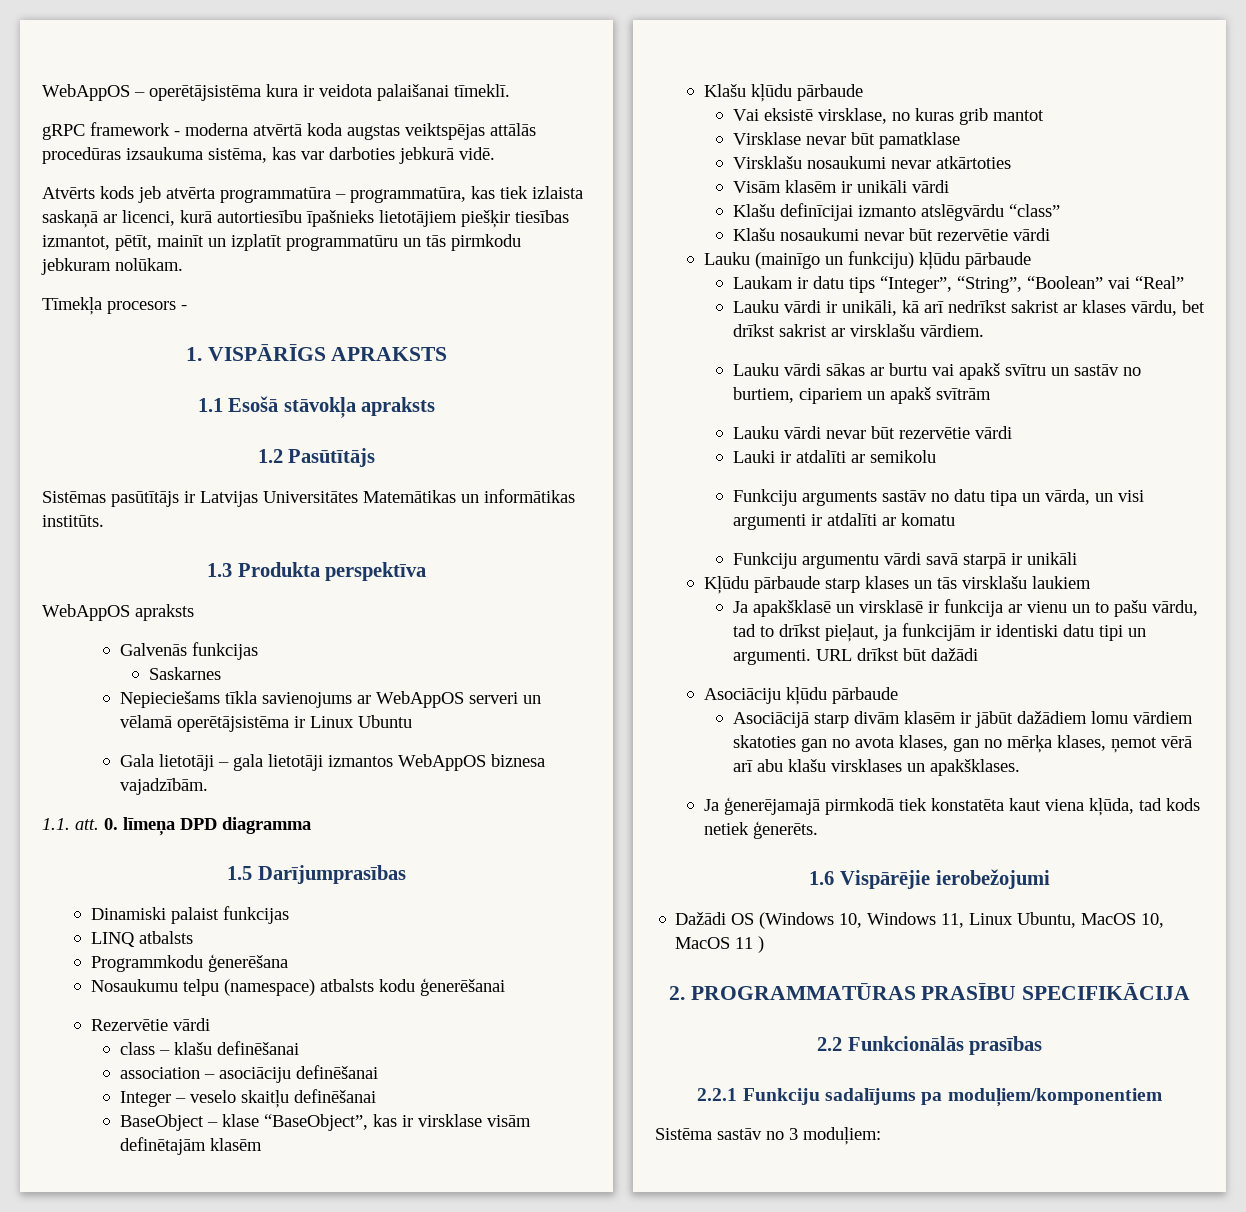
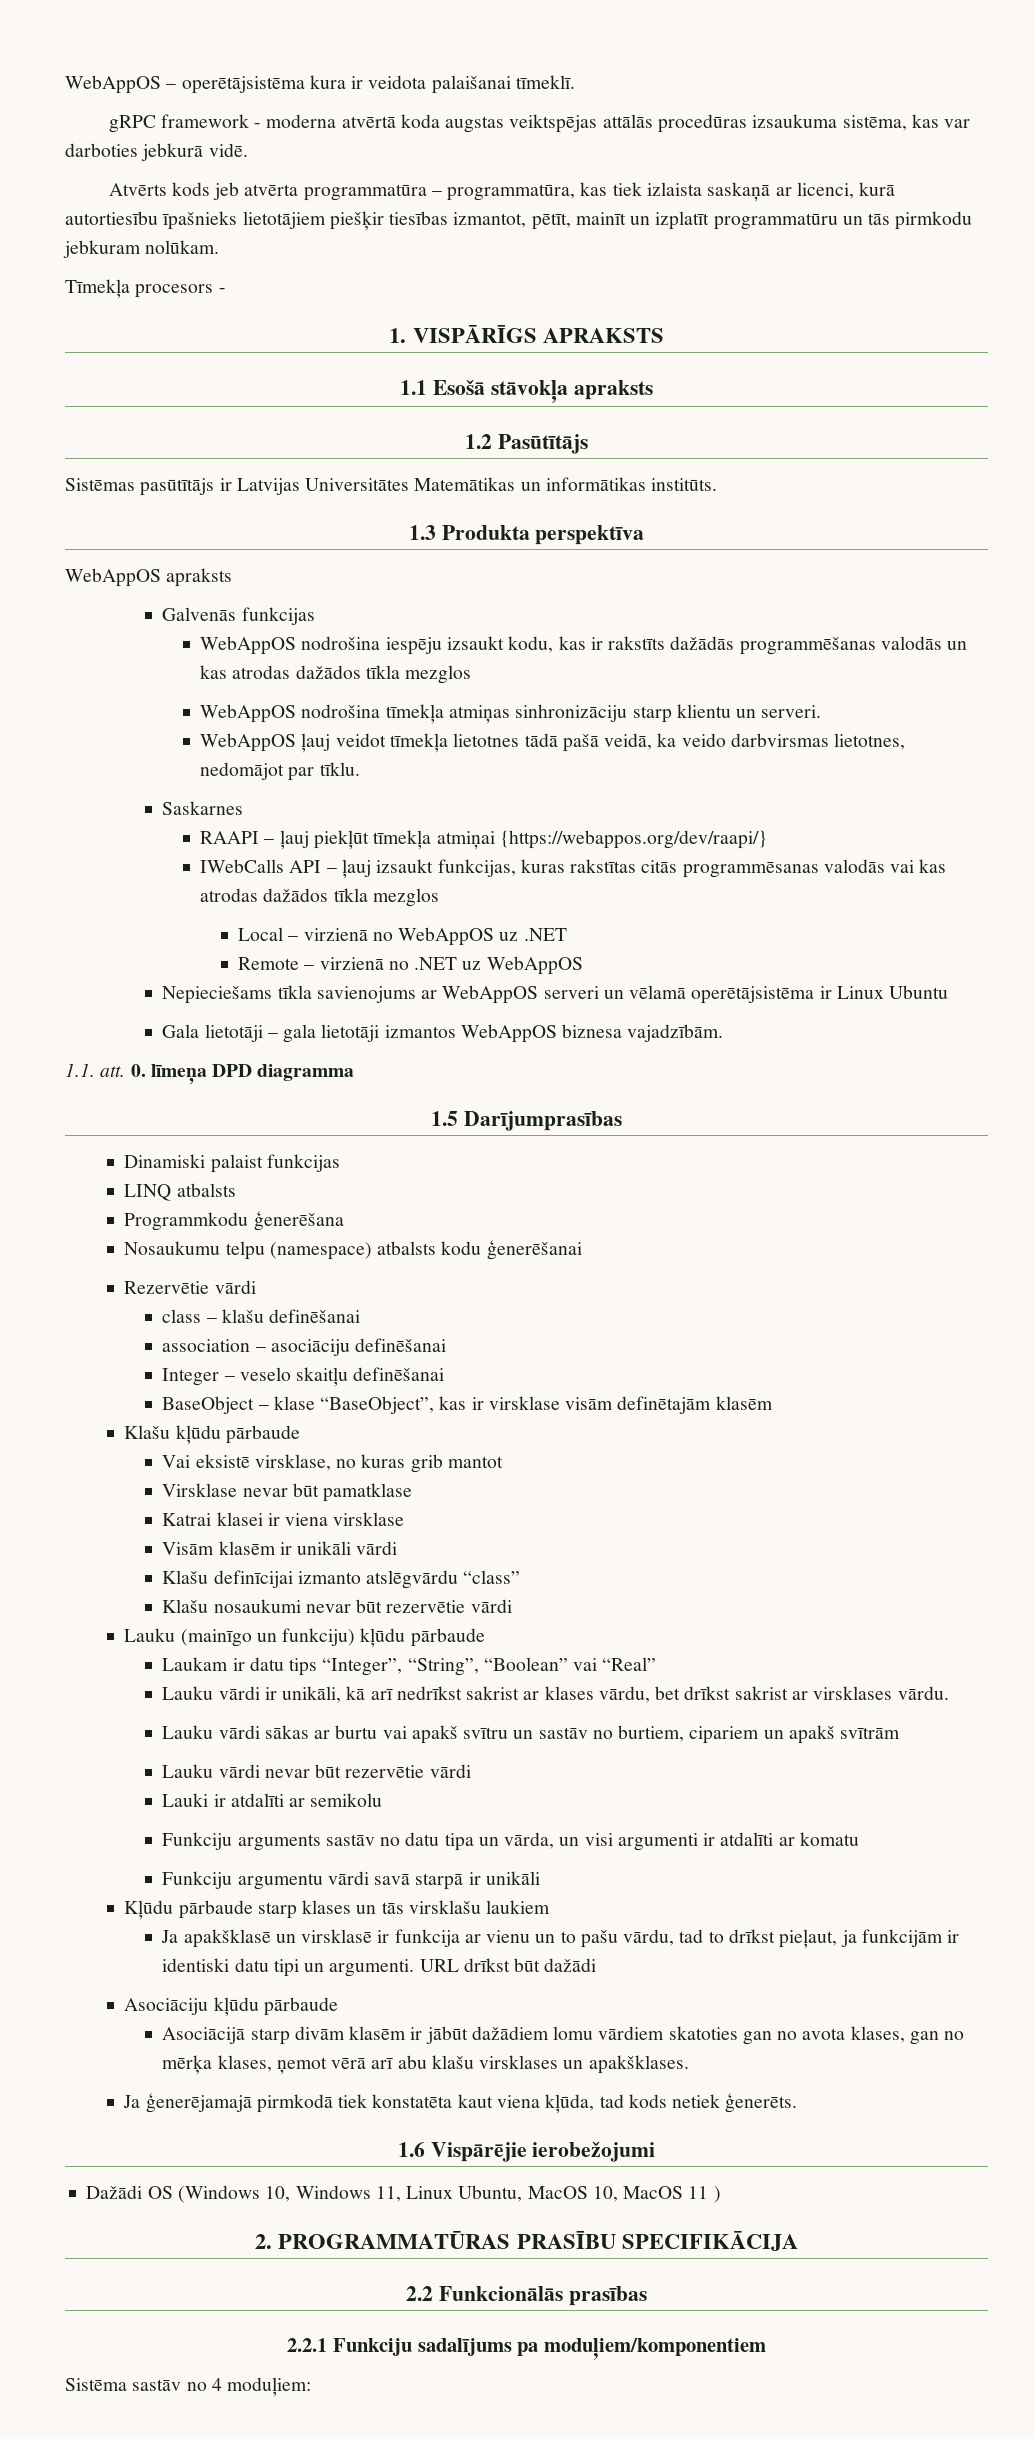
[148,667,221,680] Saskarnes -> [200,636,968,655] [200,665,472,684] [200,704,822,724] [200,733,906,753] [200,762,360,781] [162,801,244,815] [200,830,767,850] [200,859,947,879] [200,888,440,907] [238,927,567,946] [238,956,583,975] WebAppOS nodrošina iespēju izsaukt kodu, kas ir rakstīts dažādās programmēšanas valodās un kas atrodas dažādos tīkla mezglos // WebAppOS nodrošina tīmekļa atmiņas sinhronizāciju starp klientu un serveri. // WebAppOS ļauj veidot tīmekļa lietotnes tādā pašā veidā, ka veido darbvirsmas lietotnes, nedomājot par tīklu. // Saskarnes // RAAPI – ļauj piekļūt tīmekļa atmiņai {https://webappos.org/dev/raapi/} // IWebCalls API – ļauj izsaukt funkcijas, kuras rakstītas citās programmēsanas valodās vai kas atrodas dažādos tīkla mezglos // Local – virzienā no WebAppOS uz .NET // Remote – virzienā no .NET uz WebAppOS
[732,156,1011,169] Virsklašu nosaukumi nevar atkārtoties -> [162,1512,405,1526] Katrai klasei ir viena virsklase
[849,324,984,337] virsklašu vārdiem. -> [813,1686,949,1700] virsklases vārdu.
[789,1128,798,1140] 3 -> [211,2378,222,2391] 4

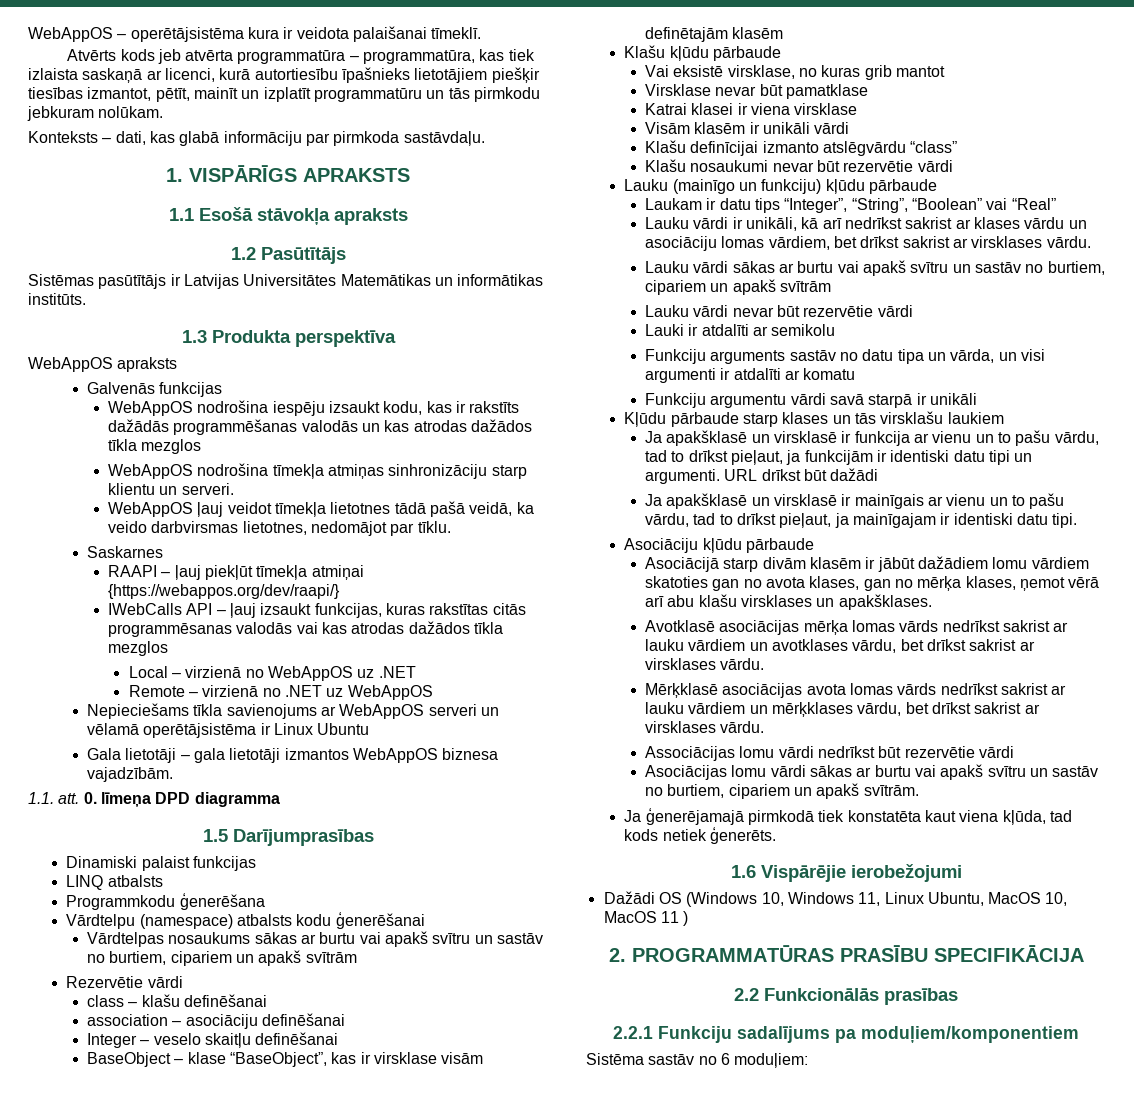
[108,114,971,133] [65,143,248,161] // gRPC framework - moderna atvērtā koda augstas veiktspējas attālās procedūras izsaukuma sistēma, kas var darboties jebkurā vidē. -> (482, 33) none
[65,279,226,299] Tīmekļa procesors - -> [28,131,485,146] Konteksts – dati, kas glabā informāciju par pirmkoda sastāvdaļu.
[124,1241,265,1260] Nosaukumu telpu -> [66,914,136,929] Vārdtelpu
(582, 1250) none -> [87,931,544,947] [87,950,357,966] // Vārdtelpas nosaukums sākas ar burtu vai apakš svītru un sastāv no burtiem, cipariem un apakš svītrām
[598,1686,650,1703] vārdu, -> [1024,217,1087,229] [645,236,830,251] vārdu un asociāciju lomas vārdiem,
(597, 1965) none -> [645,493,1065,509] [645,513,1078,528] // Ja apakšklasē un virsklasē ir mainīgais ar vienu un to pašu vārdu, tad to drīkst pieļaut, ja mainīgajam ir identiski datu tipi.
(689, 2064) none -> [645,620,1069,635] [645,639,1035,653] [645,658,765,670] [645,683,1067,698] [645,702,1040,717] [645,721,765,733] [645,746,1015,761] [645,764,1099,780] [645,783,919,799] // Avotklasē asociācijas mērķa lomas vārds nedrīkst sakrist ar lauku vārdiem un avotklases vārdu, bet drīkst sakrist ar virsklases vārdu. // Mērķklasē asociācijas avota lomas vārds nedrīkst sakrist ar lauku vārdiem un mērķklases vārdu, bet drīkst sakrist ar virsklases vārdu. // Associācijas lomu vārdi nedrīkst būt rezervētie vārdi // Asociācijas lomu vārdi sākas ar burtu vai apakš svītru un sastāv no burtiem, cipariem un apakš svītrām.
[211,2378,222,2391] 4 -> [720,1053,730,1065] 6

